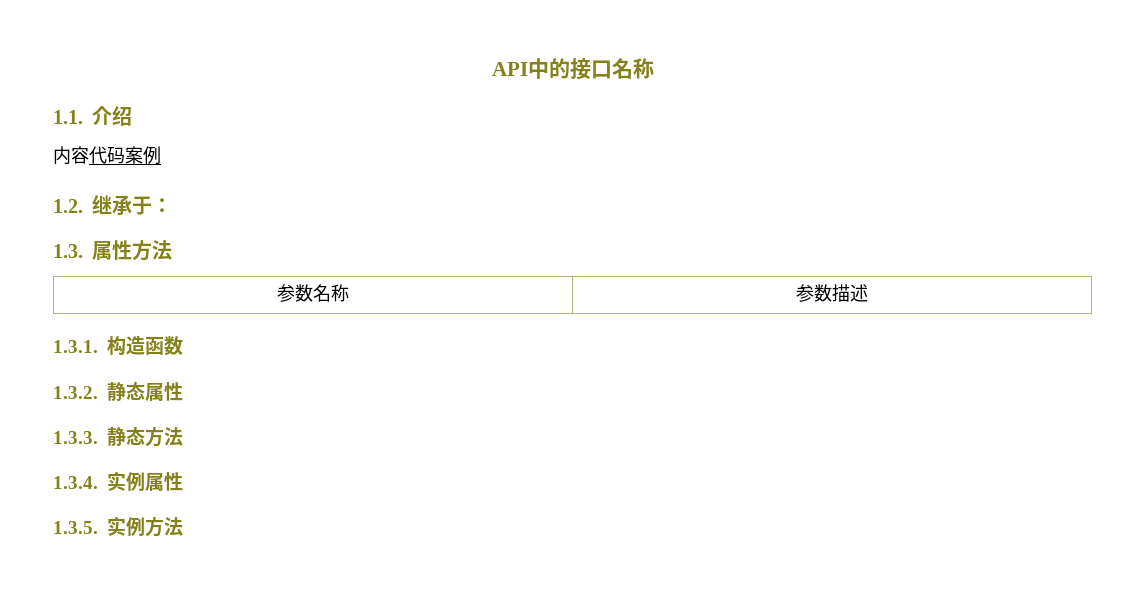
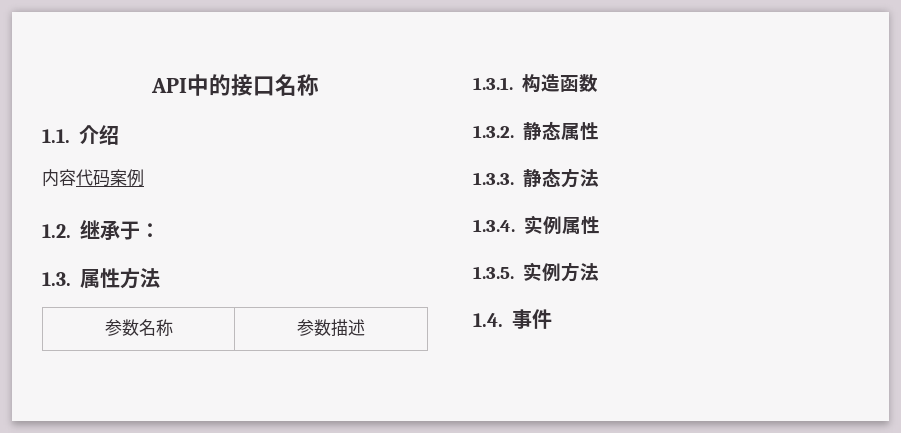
(183, 526) none -> [473,309,552,329] // 1.4.事件

